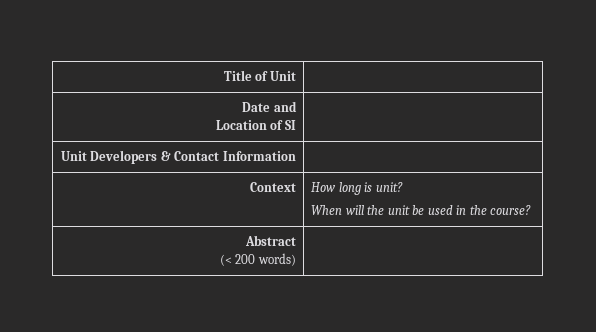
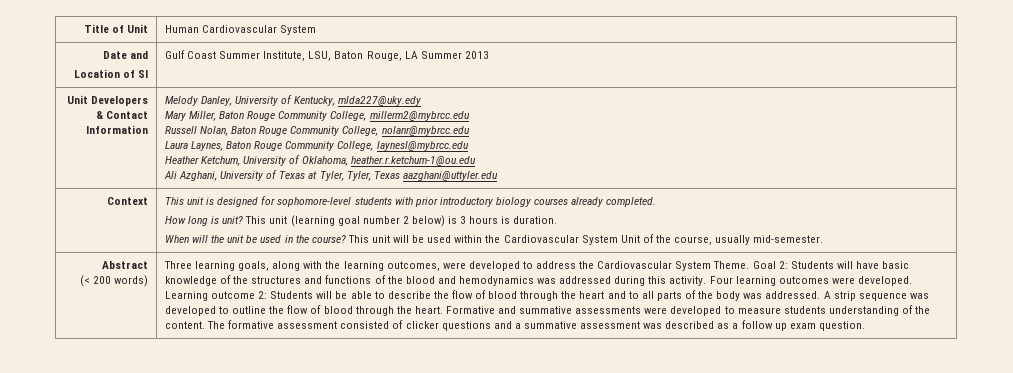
(296, 76) none -> [164,25,317,35] Human Cardiovascular System
(296, 125) none -> [164,50,489,61] Gulf Coast Summer Institute, LSU, Baton Rouge, LA Summer 2013
[249,182,296,192] [311,182,403,195] // Context | How long is unit? -> [164,95,422,106] [164,111,470,121] [164,126,470,136] [164,141,469,151] [164,155,477,166] [163,170,498,181] [107,197,149,205] [164,196,657,207] [164,215,558,227] Melody Danley, University of Kentucky, mlda227@uky.edy // Mary Miller, Baton Rouge Community College, millerm2@mybrcc.edu // Russell Nolan, Baton Rouge Community College, nolanr@mybrcc.edu // Laura Laynes, Baton Rouge Community College, laynesl@mybrcc.edu // Heather Ketchum, University of Oklahoma, heather.r.ketchum-1@ou.edu // Ali Azghani, University of Texas at Tyler, Tyler, Texas aazghani@uttyler.edu // Context | This unit is designed for sophomore-level students with prior introductory biology courses already completed. // How long is unit? This unit (learning goal number 2 below) is 3 hours is duration.
[244,235,296,246] [219,253,296,266] // Abstract // (< 200 words) | -> [347,234,824,245] [102,261,149,269] [79,275,149,287] [163,261,910,271] [164,275,913,286] [164,290,929,301] [164,305,931,316] [164,320,865,331] This unit will be used within the Cardiovascular System Unit of the course, usually mid-semester. // Abstract // (< 200 words) | Three learning goals, along with the learning outcomes, were developed to address the Cardiovascular System Theme. Goal 2: Students will have basic knowledge of the structures and functions of the blood and hemodynamics was addressed during this activity. Four learning outcomes were developed. Learning outcome 2: Students will be able to describe the flow of blood through the heart and to all parts of the body was addressed. A strip sequence was developed to outline the flow of blood through the heart. Formative and summative assessments were developed to measure students understanding of the content. The formative assessment consisted of clicker questions and a summative assessment was described as a follow up exam question.

